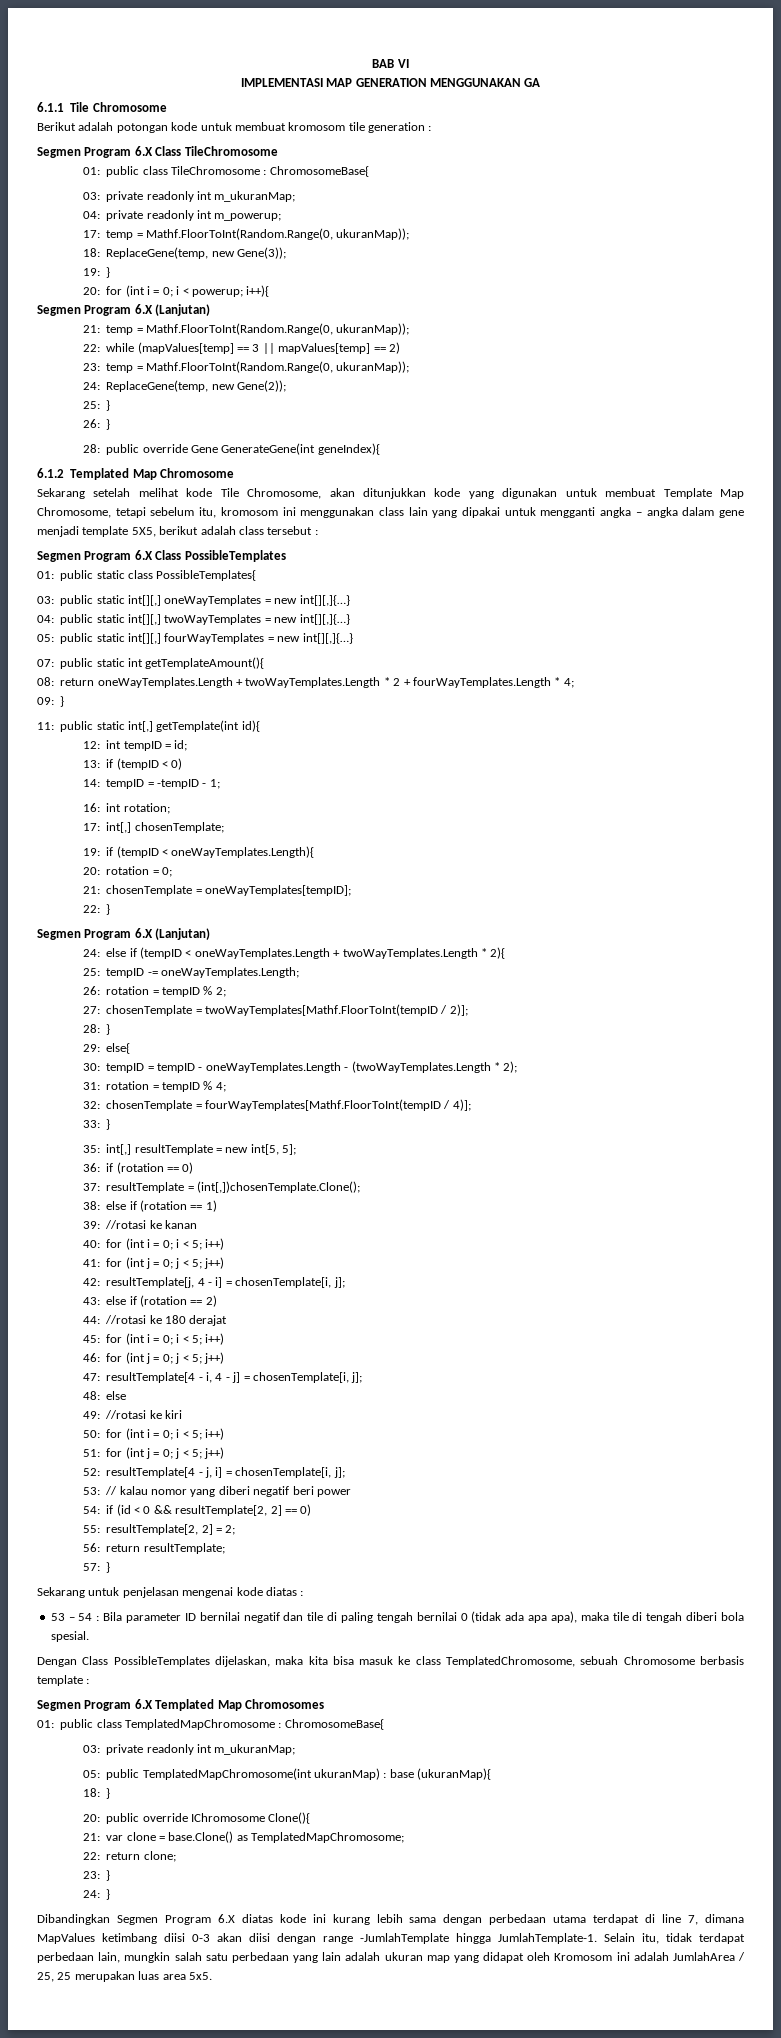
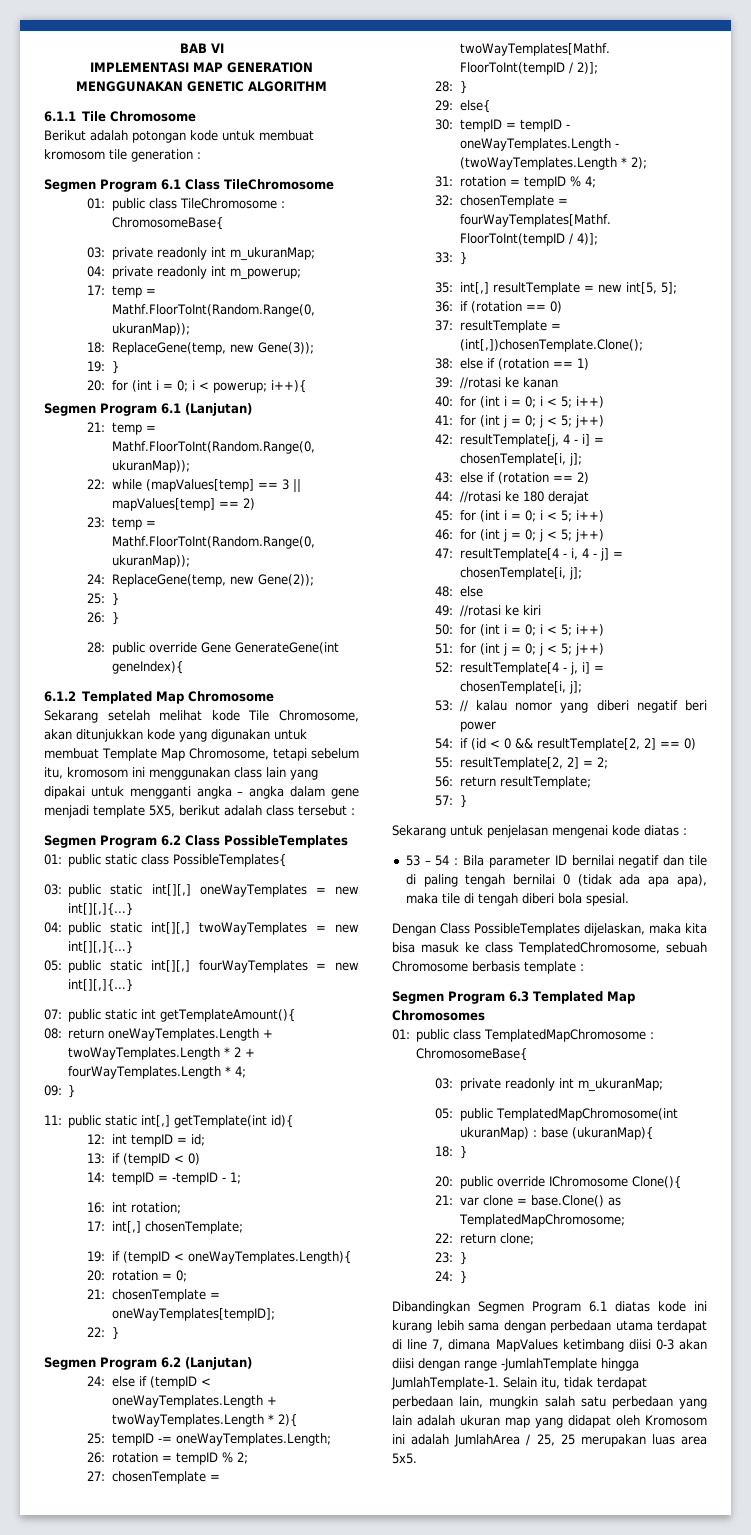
[524,78,541,87] GA -> [187,81,327,92] GENETIC ALGORITHM
[134,146,153,156] 6.X -> [161,179,181,190] 6.1
[134,304,153,314] 6.X -> [161,403,181,414] 6.1
[134,550,153,560] 6.X -> [161,835,181,846] 6.2
[134,928,153,938] 6.X -> [161,1357,181,1368] 6.2
[134,1699,153,1709] 6.X -> [509,991,529,1002] 6.3
[217,1914,235,1923] 6.X -> [589,1301,607,1312] 6.1

